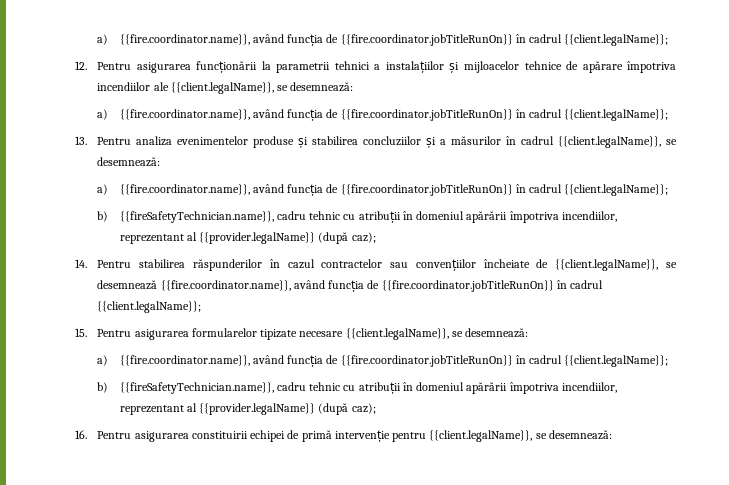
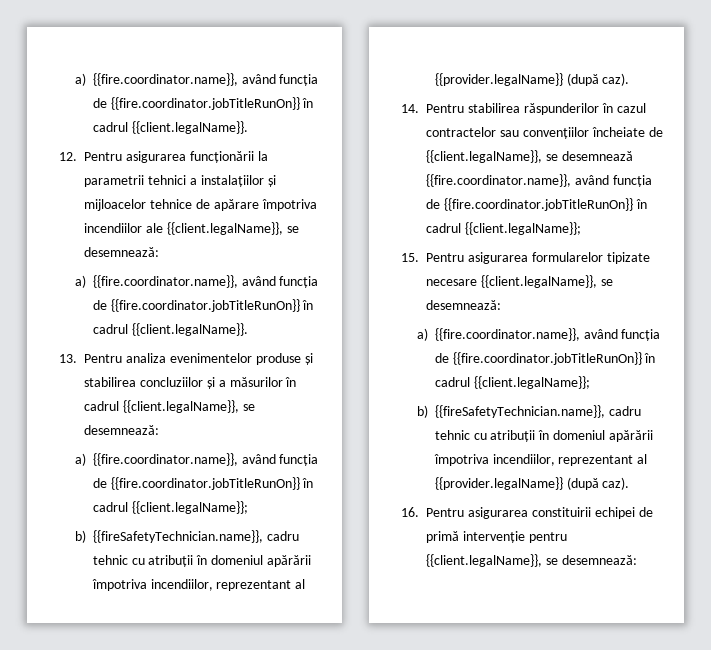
[97,34,669,46] a) {{fire.coordinator.name}}, având funcția de {{fire.coordinator.jobTitleRunOn}} în cadrul {{client.legalName}}; -> [74,73,319,86] [92,97,314,110] [92,121,248,134] a) {{fire.coordinator.name}}, având funcția de {{fire.coordinator.jobTitleRunOn}} în cadrul {{client.legalName}}.
[564,109,669,121] {{client.legalName}}; -> [131,323,248,336] {{client.legalName}}.
[351,232,376,243] caz); -> [602,73,630,86] caz).
[351,403,376,414] caz); -> [602,477,630,490] caz).

